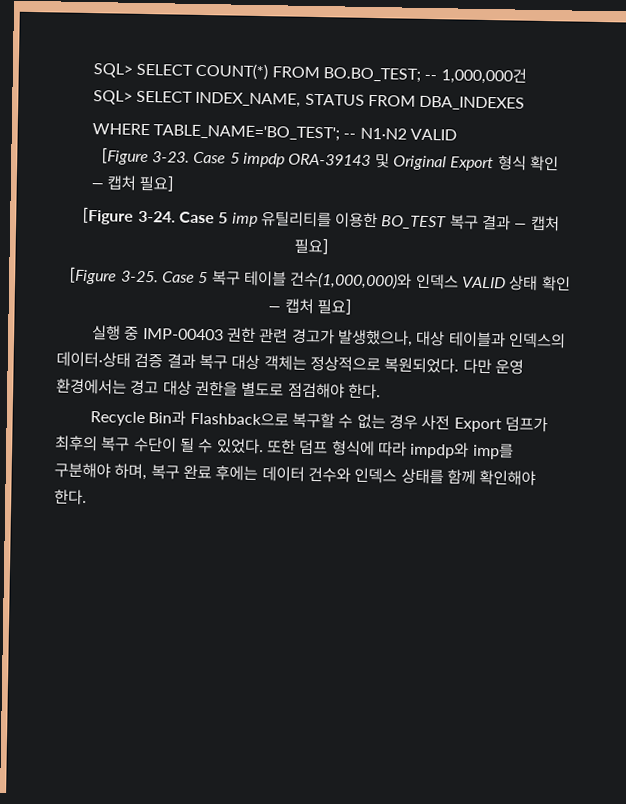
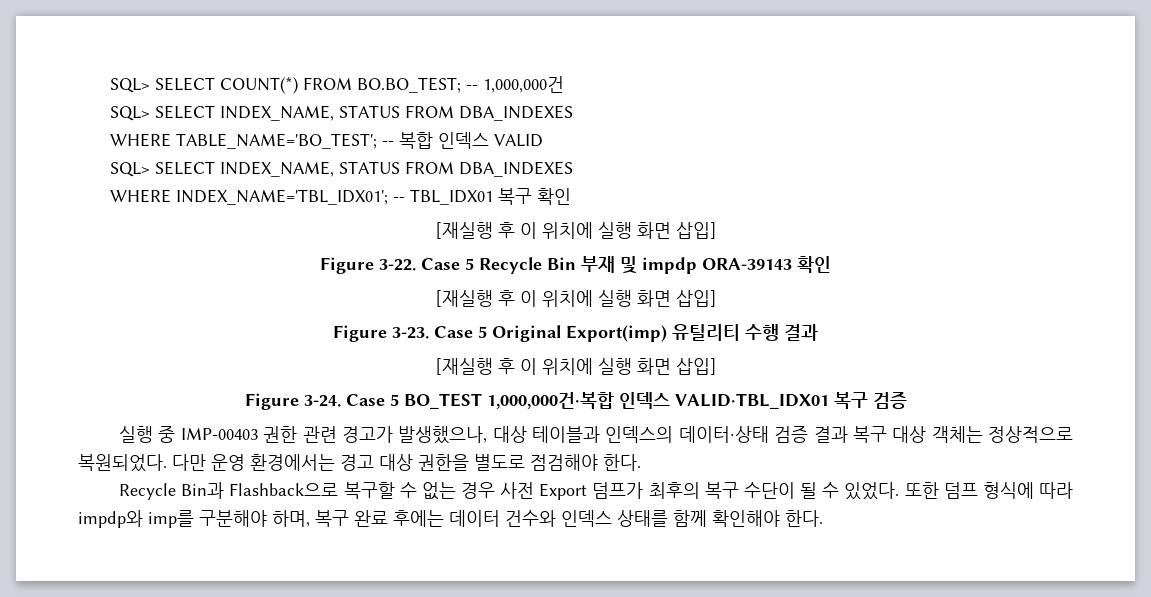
[359,127,407,140] N1·N2 -> [399,132,490,149] 복합 인덱스
[91,147,559,172] [90,175,184,192] [73,206,90,224] ［Figure 3-23. Case 5 impdp ORA-39143 및 Original Export 형식 확인 — 캡처 필요］ // ［ -> [110,161,574,177] [110,188,572,205] [424,222,727,239] [320,256,831,274] [424,290,727,307] [333,324,818,342] [424,358,727,375] SQL> SELECT INDEX_NAME, STATUS FROM DBA_INDEXES // WHERE INDEX_NAME='TBL_IDX01'; -- TBL_IDX01 복구 확인 // ［재실행 후 이 위치에 실행 화면 삽입］ // Figure 3-22. Case 5 Recycle Bin 부재 및 impdp ORA-39143 확인 // ［재실행 후 이 위치에 실행 화면 삽입］ // Figure 3-23. Case 5 Original Export(imp) 유틸리티 수행 결과 // ［재실행 후 이 위치에 실행 화면 삽입］ //
[231,211,560,232] [293,238,338,255] [60,266,571,292] [268,298,361,315] imp 유틸리티를 이용한 BO_TEST 복구 결과 — 캡처 필요］ // ［Figure 3-25. Case 5 복구 테이블 건수(1,000,000)와 인덱스 VALID 상태 확인 — 캡처 필요］ -> [403,392,907,409] BO_TEST 1,000,000건·복합 인덱스 VALID·TBL_IDX01 복구 검증

